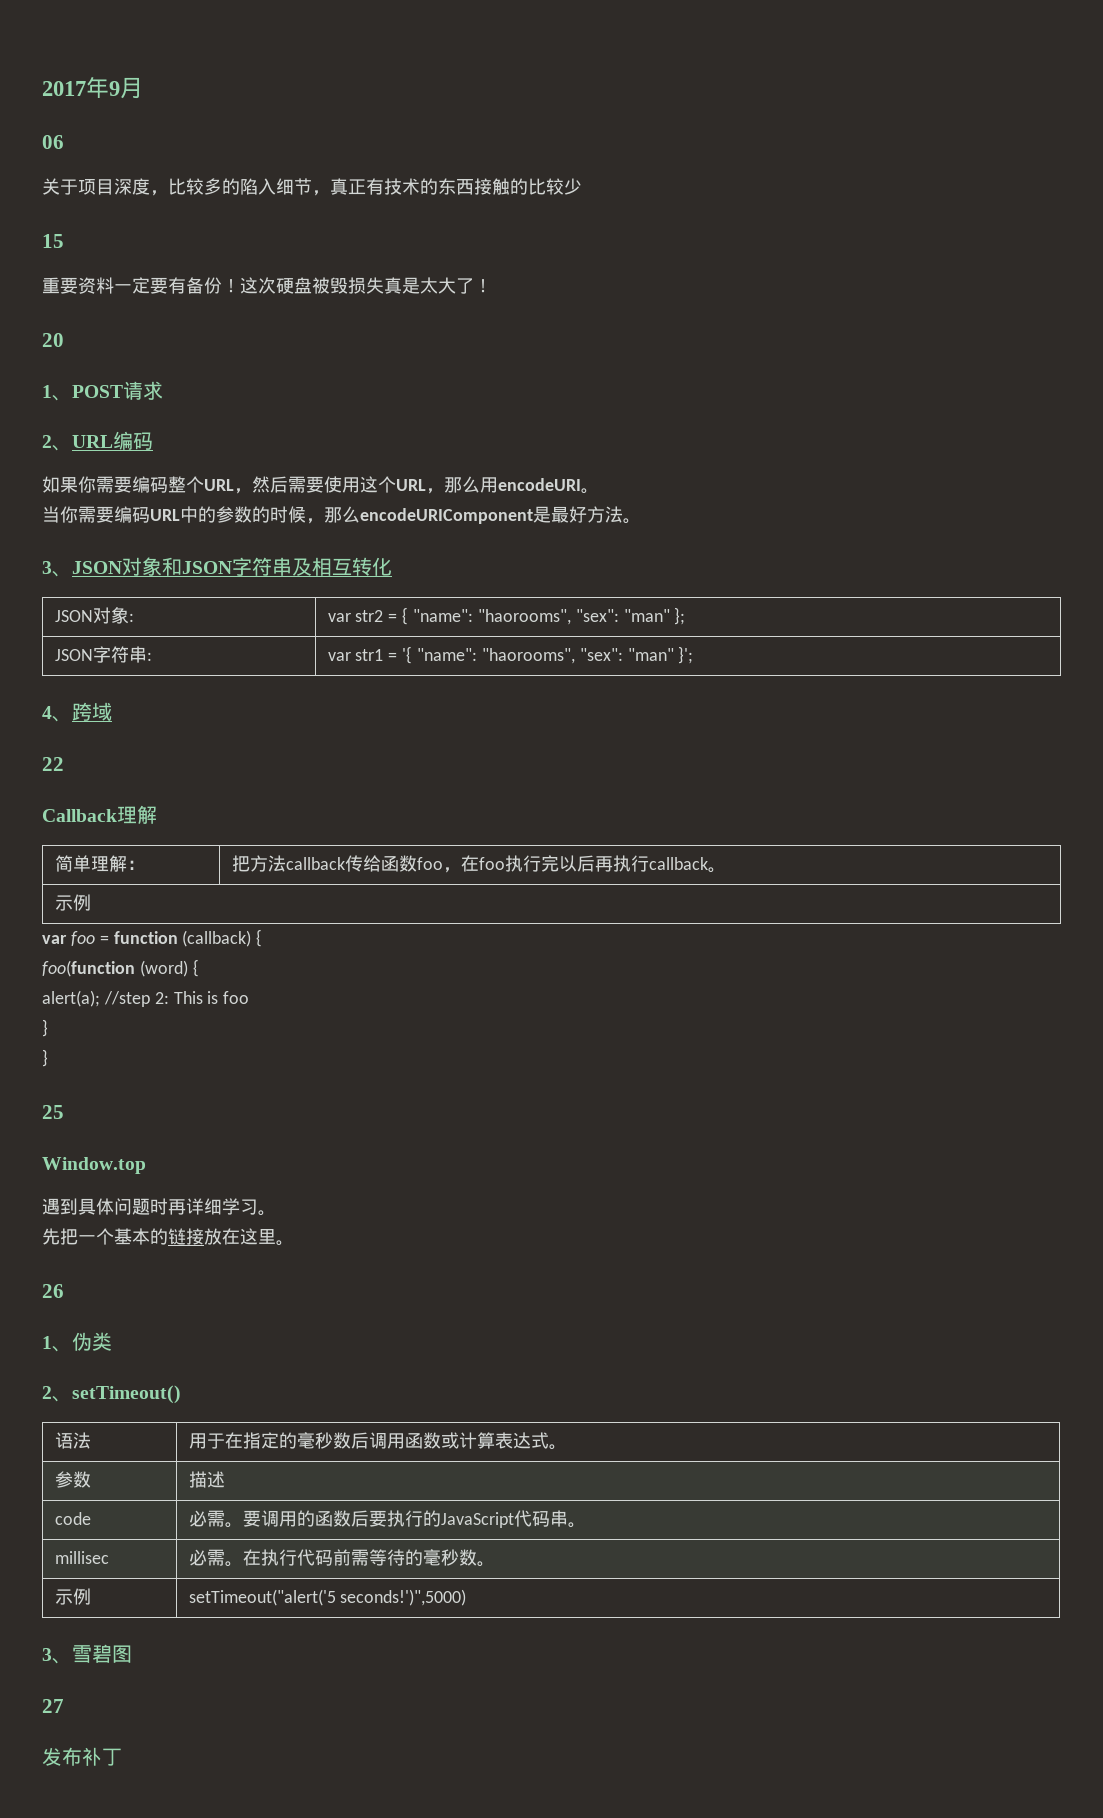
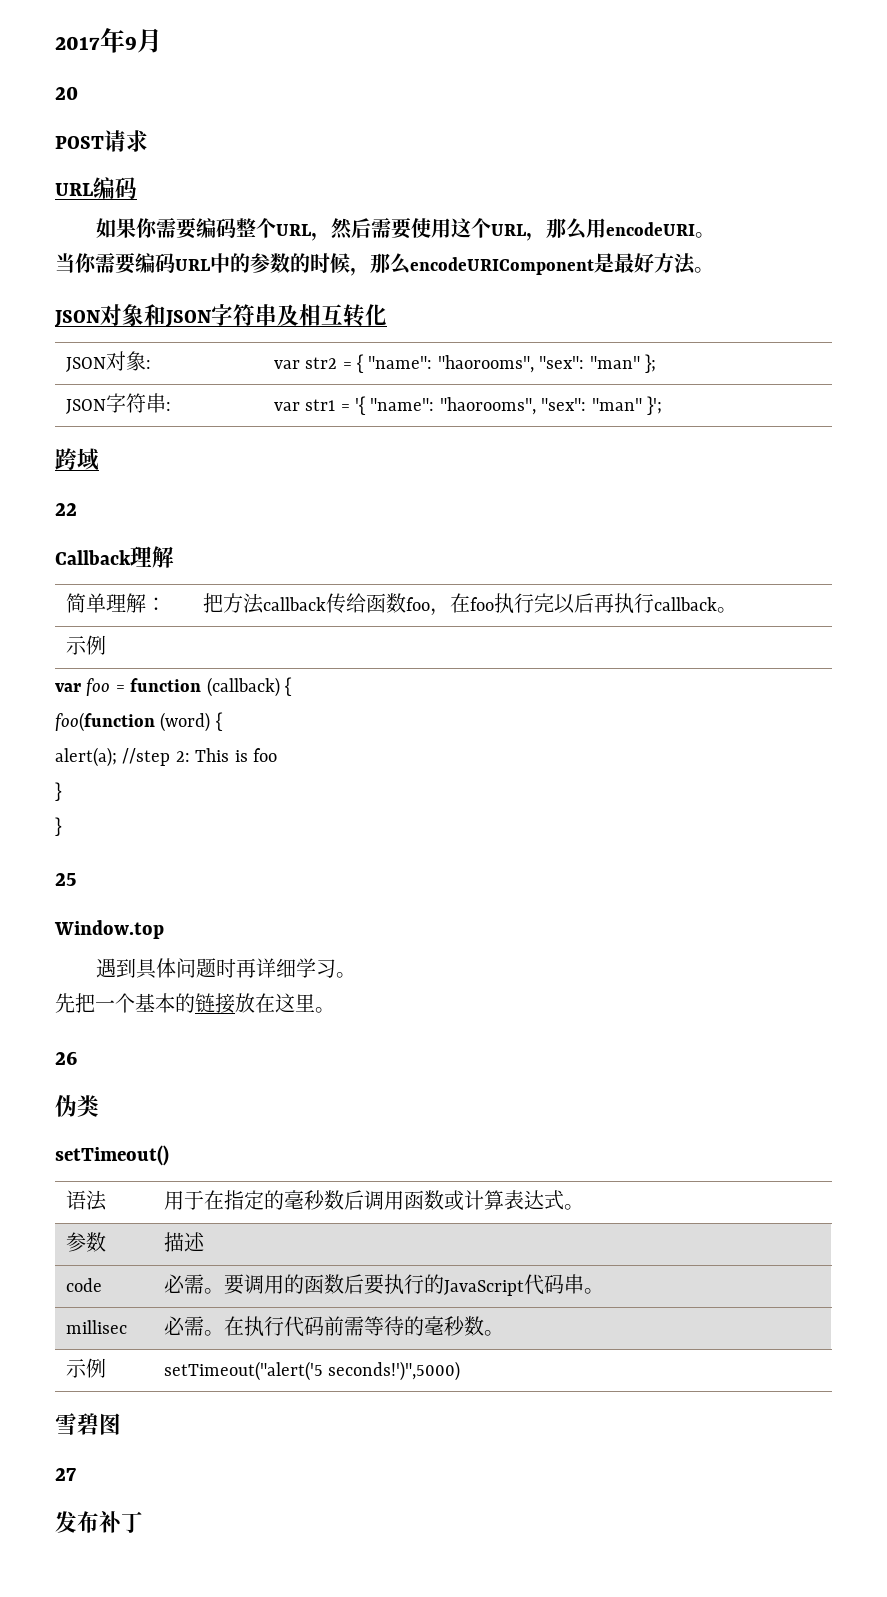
[42,135,64,149] [42,178,582,196] [42,234,64,248] [42,277,492,294] // 06 // 关于项目深度，比较多的陷入细节，真正有技术的东西接触的比较少 // 15 // 重要资料一定要有备份！这次硬盘被毁损失真是太大了！ -> (162, 40) none
[42,385,72,401] 1、 -> (78, 93) none
[42,435,72,451] 2、 -> (148, 141) none
[42,561,72,577] 3、 -> (714, 270) none
[42,706,72,722] 4、 -> (662, 405) none
[42,1336,72,1352] 1、 -> (77, 1058) none
[42,1386,72,1402] 2、 -> (99, 1106) none
[42,1648,72,1664] 3、 -> (461, 1371) none

